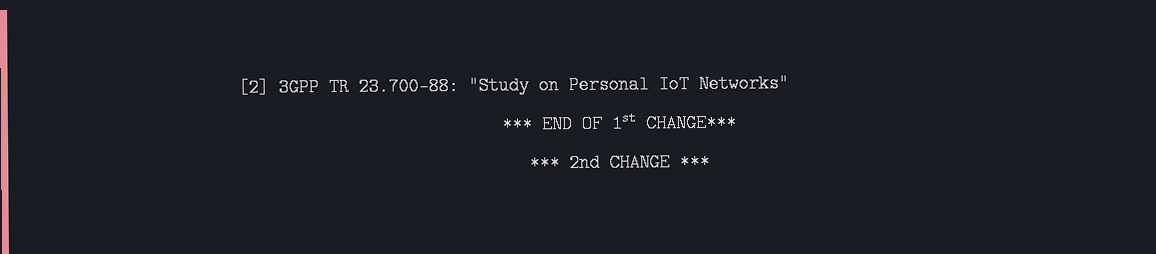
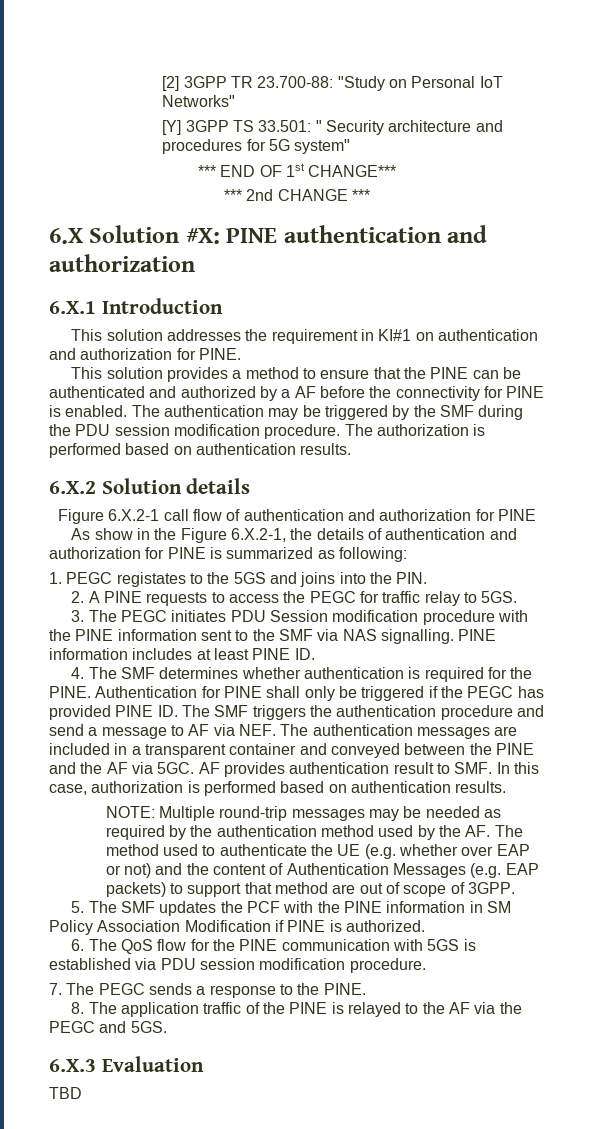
(789, 84) none -> [162,120,503,135] [162,139,351,154] // [Y] 3GPP TS 33.501: " Security architecture and procedures for 5G system"
(710, 162) none -> [49,225,488,244] [49,254,195,272] [49,298,223,314] [71,329,538,344] [49,348,241,360] [71,367,521,382] [49,386,545,401] [49,405,524,420] [49,424,486,439] [49,443,352,458] [49,478,251,494] [58,509,536,524] [71,528,517,543] [49,547,407,562] [49,572,428,587] [71,591,518,606] [71,610,528,625] [49,629,497,644] [49,648,315,660] [71,667,533,682] [49,686,544,701] [49,705,544,720] [49,724,518,739] [49,743,534,758] [49,762,539,777] [49,781,507,796] [105,806,501,821] [105,825,523,840] [105,844,530,859] [105,863,539,878] [105,882,515,897] [71,901,511,916] [49,920,425,935] [71,939,476,954] [49,958,426,973] [49,983,366,998] [71,1002,522,1017] [49,1021,167,1033] [49,1056,204,1072] [49,1087,82,1099] // 6.X Solution #X: PINE authentication and authorization // 6.X.1 Introduction // This solution addresses the requirement in KI#1 on authentication and authorization for PINE. // This solution provides a method to ensure that the PINE can be authenticated and authorized by a AF before the connectivity for PINE is enabled. The authentication may be triggered by the SMF during the PDU session modification procedure. The authorization is performed based on authentication results. // 6.X.2 Solution details // Figure 6.X.2-1 call flow of authentication and authorization for PINE // As show in the Figure 6.X.2-1, the details of authentication and authorization for PINE is summarized as following: // 1. PEGC registates to the 5GS and joins into the PIN. // 2. A PINE requests to access the PEGC for traffic relay to 5GS. // 3. The PEGC initiates PDU Session modification procedure with the PINE information sent to the SMF via NAS signalling. PINE information includes at least PINE ID. // 4. The SMF determines whether authentication is required for the PINE. Authentication for PINE shall only be triggered if the PEGC has provided PINE ID. The SMF triggers the authentication procedure and send a message to AF via NEF. The authentication messages are included in a transparent container and conveyed between the PINE and the AF via 5GC. AF provides authentication result to SMF. In this case, authorization is performed based on authentication results. // NOTE: Multiple round-trip messages may be needed as required by the authentication method used by the AF. The method used to authenticate the UE (e.g. whether over EAP or not) and the content of Authentication Messages (e.g. EAP packets) to support that method are out of scope of 3GPP. // 5. The SMF updates the PCF with the PINE information in SM Policy Association Modification if PINE is authorized. // 6. The QoS flow for the PINE communication with 5GS is established via PDU session modification procedure. // 7. The PEGC sends a response to the PINE. // 8. The application traffic of the PINE is relayed to the AF via the PEGC and 5GS. // 6.X.3 Evaluation // TBD

